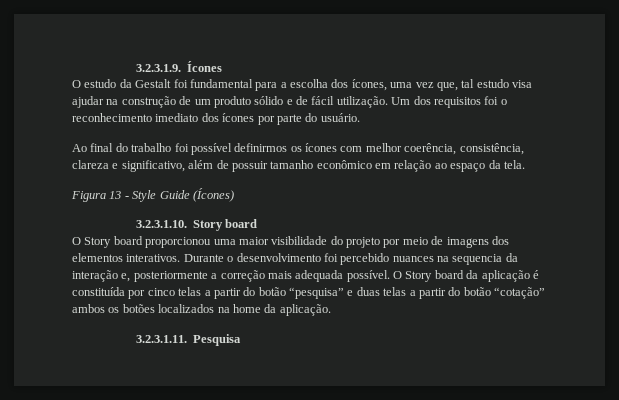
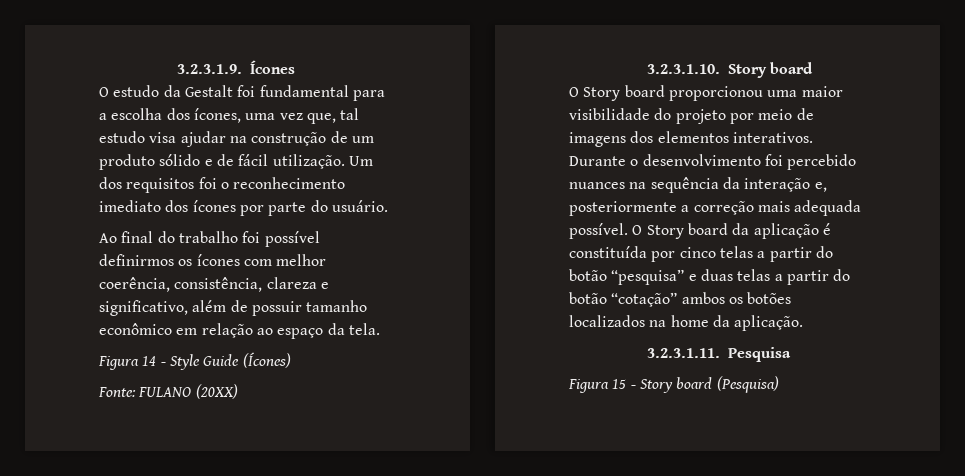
[109,191,122,199] 13 -> [142,356,157,366] 14
(234, 195) none -> [98,384,238,399] // Fonte: FULANO (20XX)
[452,254,503,265] sequencia -> [650,177,719,193] sequência
(241, 340) none -> [568,376,779,393] // Figura 15 - Story board (Pesquisa)

